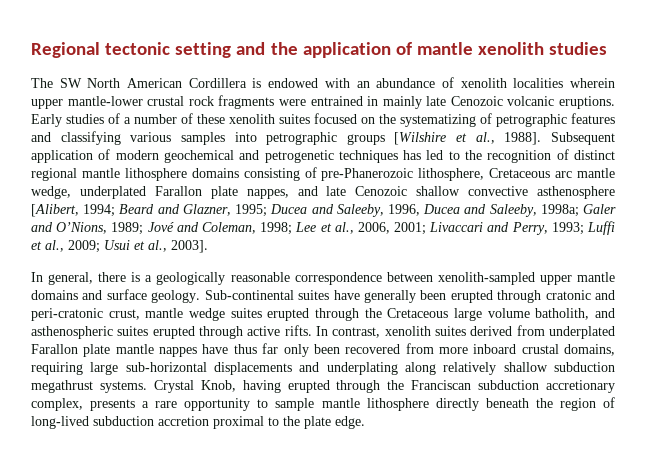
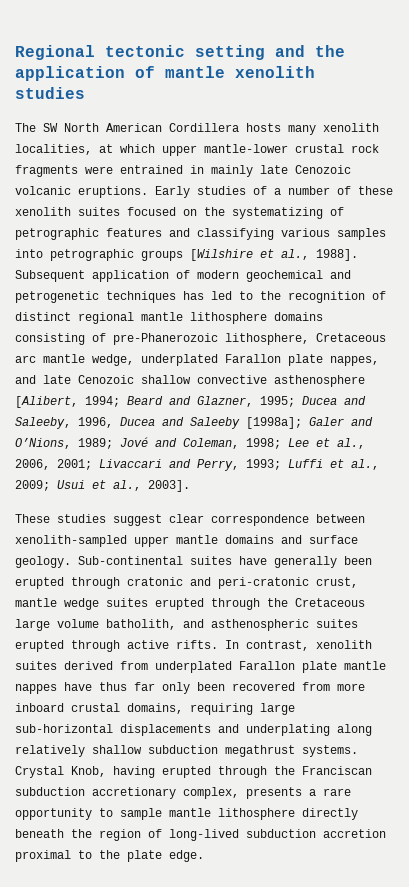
[252,77,615,88] is endowed with an abundance of xenolith localities wherein -> [246,123,379,135] [15,144,155,155] hosts many xenolith localities, at which
[489,204,579,217] Saleeby, 1998a; -> [190,417,302,429] Saleeby [1998a];
[31,272,290,285] In general, there is a geologically reasonable -> [15,514,204,526] These studies suggest clear

